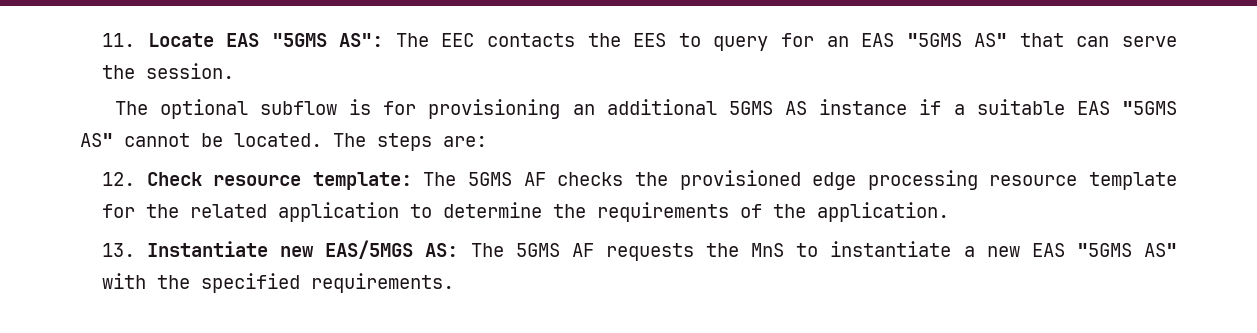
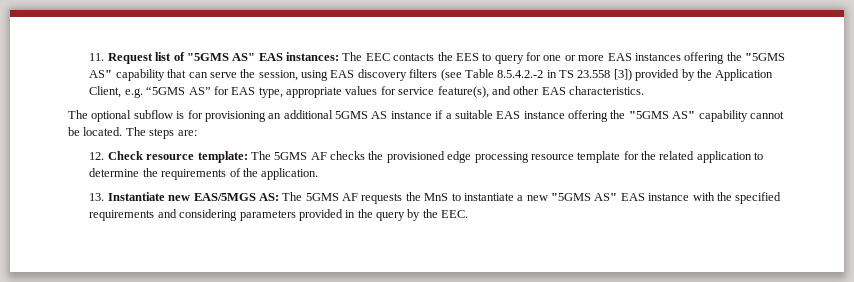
[147,33,384,47] Locate EAS "5GMS AS": -> [107,52,340,64] Request list of "5GMS AS" EAS instances:
[826,33,1008,47] an EAS "5GMS AS" -> [543,52,786,64] [89,69,165,81] one or more EAS instances offering the "5GMS AS" capability
[146,63,235,79] session. -> [258,69,774,81] [89,86,645,98] session, using EAS discovery filters (see Table 8.5.4.2.-2 in TS 23.558 [3]) provided by the Application Client, e.g. “5GMS AS” for EAS type, appropriate values for service feature(s), and other EAS characteristics.
[1121,101,1177,115] [80,133,113,147] "5GMS AS" -> [523,110,748,122] instance offering the "5GMS AS" capability
[1031,243,1177,257] EAS "5GMS AS" -> [551,193,690,201] "5GMS AS" EAS instance
[311,273,455,293] requirements. -> [89,209,469,221] requirements and considering parameters provided in the query by the EEC.

